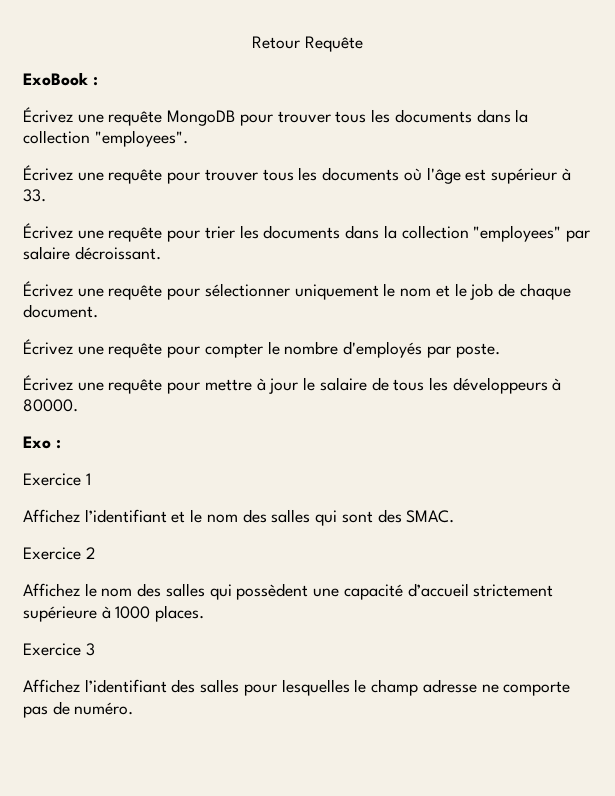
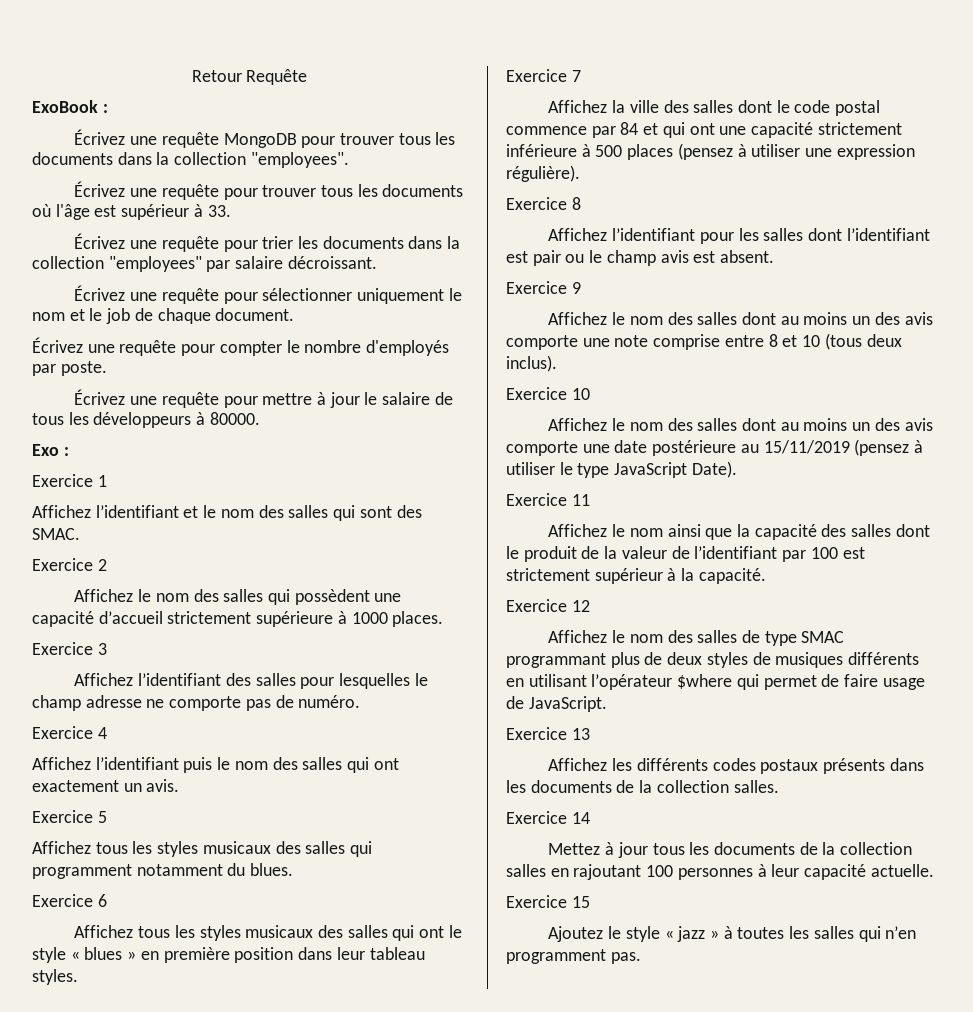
(134, 708) none -> [32,726,107,739] [32,757,399,773] [32,779,180,792] [32,810,107,823] [32,841,373,857] [32,863,294,879] [32,894,107,907] [74,925,462,941] [32,947,425,963] [32,969,78,985] [506,69,581,82] [548,100,881,116] [506,122,902,138] [506,143,915,160] [506,165,580,182] [506,197,581,210] [548,228,930,244] [506,250,775,266] [506,281,581,294] [548,312,933,325] [506,333,902,350] [506,355,557,372] [506,387,590,400] [548,418,933,431] [506,439,924,456] [506,461,737,478] [506,493,590,506] [548,524,930,540] [506,546,865,562] [506,568,766,584] [506,599,590,612] [548,630,845,646] [506,652,920,668] [506,674,925,690] [506,696,607,712] [506,727,590,740] [548,758,924,774] [506,780,779,793] [506,811,590,824] [548,842,913,858] [506,864,934,880] [506,895,590,908] [548,926,917,942] [506,949,641,964] // Exercice 4 // Affichez l’identifiant puis le nom des salles qui ont exactement un avis. // Exercice 5 // Affichez tous les styles musicaux des salles qui programment notamment du blues. // Exercice 6 // Affichez tous les styles musicaux des salles qui ont le style « blues » en première position dans leur tableau styles. // Exercice 7 // Affichez la ville des salles dont le code postal commence par 84 et qui ont une capacité strictement inférieure à 500 places (pensez à utiliser une expression régulière). // Exercice 8 // Affichez l’identifiant pour les salles dont l’identifiant est pair ou le champ avis est absent. // Exercice 9 // Affichez le nom des salles dont au moins un des avis comporte une note comprise entre 8 et 10 (tous deux inclus). // Exercice 10 // Affichez le nom des salles dont au moins un des avis comporte une date postérieure au 15/11/2019 (pensez à utiliser le type JavaScript Date). // Exercice 11 // Affichez le nom ainsi que la capacité des salles dont le produit de la valeur de l’identifiant par 100 est strictement supérieur à la capacité. // Exercice 12 // Affichez le nom des salles de type SMAC programmant plus de deux styles de musiques différents en utilisant l’opérateur $where qui permet de faire usage de JavaScript. // Exercice 13 // Affichez les différents codes postaux présents dans les documents de la collection salles. // Exercice 14 // Mettez à jour tous les documents de la collection salles en rajoutant 100 personnes à leur capacité actuelle. // Exercice 15 // Ajoutez le style « jazz » à toutes les salles qui n’en programment pas.

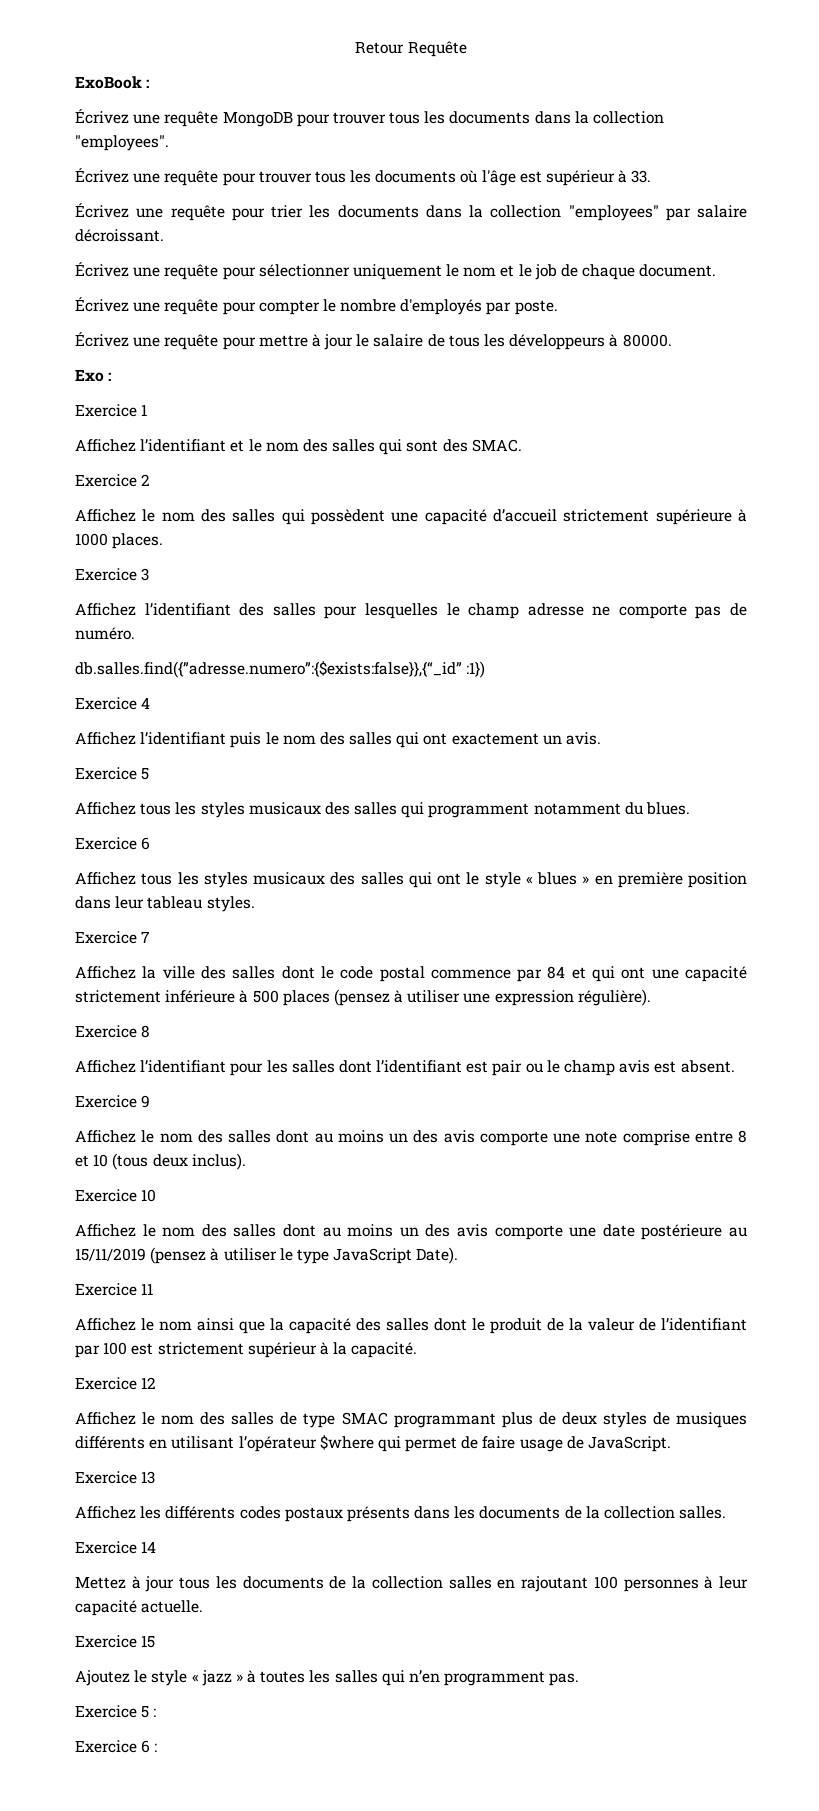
(361, 701) none -> [75,661,486,678] // db.salles.find({”adresse.numero”:{$exists:false}},{“_id” :1})
(641, 958) none -> [75,1705,157,1718] [75,1740,158,1753] // Exercice 5 : // Exercice 6 :

